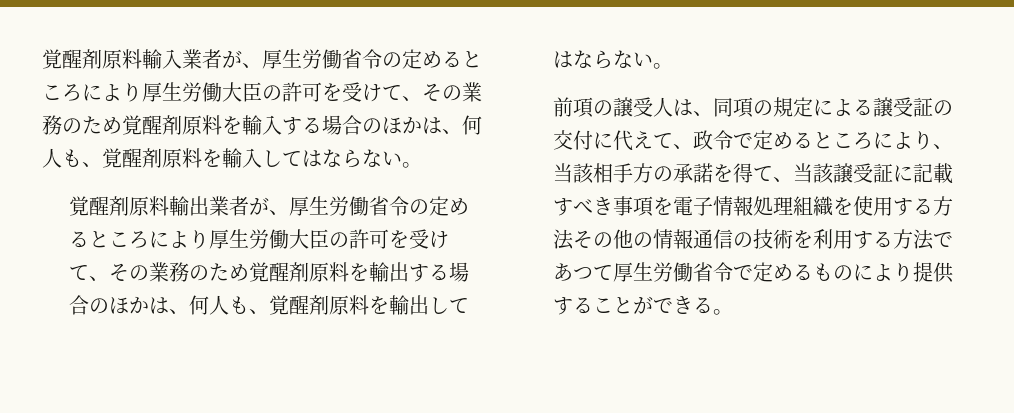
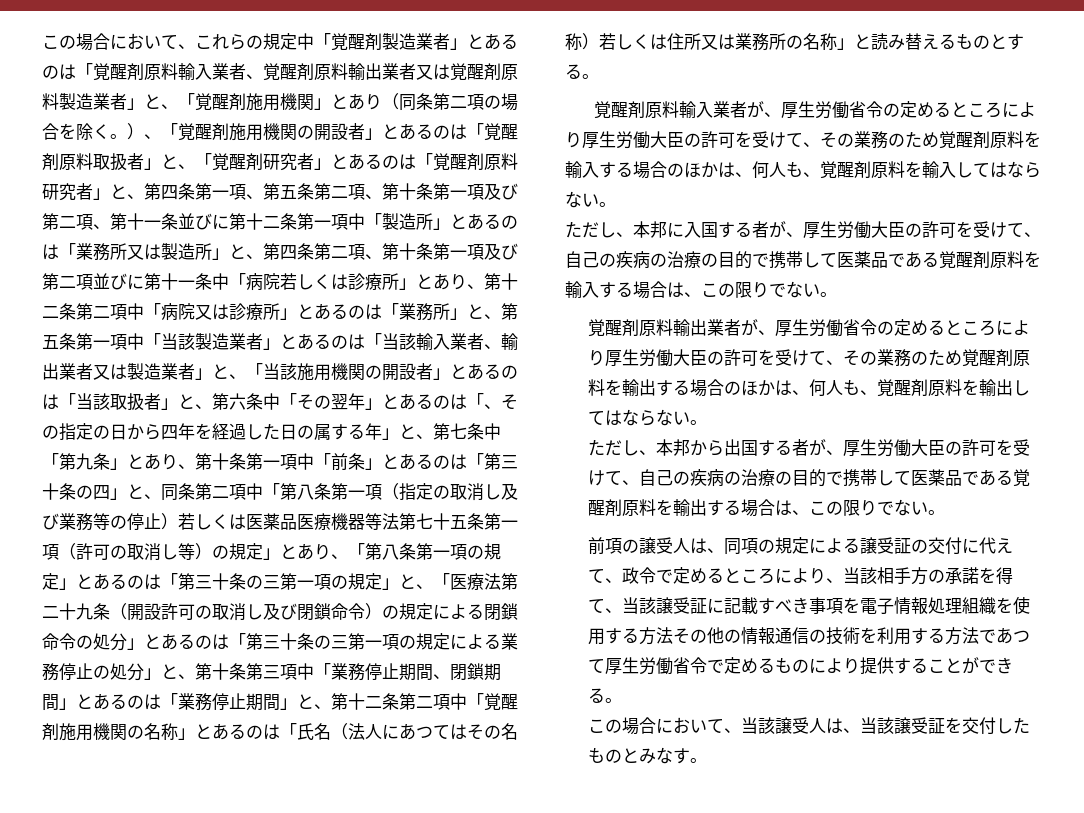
(42, 59) none -> [42,33,518,51] [42,63,518,81] [42,93,518,111] [42,123,518,141] [42,153,518,171] [42,183,518,201] [42,213,518,230] [42,243,518,261] [42,273,518,291] [42,303,518,321] [42,333,518,350] [42,363,518,381] [42,393,518,411] [42,423,501,441] [42,453,518,471] [42,483,518,501] [42,513,518,531] [42,543,501,561] [42,573,518,590] [42,603,518,621] [42,633,518,651] [42,663,501,681] [42,693,518,711] [42,723,518,741] [565,33,1024,51] [565,64,599,79] この場合において、これらの規定中「覚醒剤製造業者」とあるのは「覚醒剤原料輸入業者、覚醒剤原料輸出業者又は覚醒剤原料製造業者」と、「覚醒剤施用機関」とあり（同条第二項の場合を除く。）、「覚醒剤施用機関の開設者」とあるのは「覚醒剤原料取扱者」と、「覚醒剤研究者」とあるのは「覚醒剤原料研究者」と、第四条第一項、第五条第二項、第十条第一項及び第二項、第十一条並びに第十二条第一項中「製造所」とあるのは「業務所又は製造所」と、第四条第二項、第十条第一項及び第二項並びに第十一条中「病院若しくは診療所」とあり、第十二条第二項中「病院又は診療所」とあるのは「業務所」と、第五条第一項中「当該製造業者」とあるのは「当該輸入業者、輸出業者又は製造業者」と、「当該施用機関の開設者」とあるのは「当該取扱者」と、第六条中「その翌年」とあるのは「、その指定の日から四年を経過した日の属する年」と、第七条中「第九条」とあり、第十条第一項中「前条」とあるのは「第三十条の四」と、同条第二項中「第八条第一項（指定の取消し及び業務等の停止）若しくは医薬品医療機器等法第七十五条第一項（許可の取消し等）の規定」とあり、「第八条第一項の規定」とあるのは「第三十条の三第一項の規定」と、「医療法第二十九条（開設許可の取消し及び閉鎖命令）の規定による閉鎖命令の処分」とあるのは「第三十条の三第一項の規定による業務停止の処分」と、第十条第三項中「業務停止期間、閉鎖期間」とあるのは「業務停止期間」と、第十二条第二項中「覚醒剤施用機関の名称」とあるのは「氏名（法人にあつてはその名称）若しくは住所又は業務所の名称」と読み替えるものとする。 //
(422, 165) none -> [565,221,1041,239] [565,251,1041,269] [565,281,837,299] // ただし、本邦に入国する者が、厚生労働大臣の許可を受けて、自己の疾病の治療の目的で携帯して医薬品である覚醒剤原料を輸入する場合は、この限りでない。
(673, 66) none -> [588,439,1031,457] [588,469,1031,487] [588,499,946,517] // ただし、本邦から出国する者が、厚生労働大臣の許可を受けて、自己の疾病の治療の目的で携帯して医薬品である覚醒剤原料を輸出する場合は、この限りでない。
(733, 312) none -> [588,717,1031,735] [588,747,708,764] // この場合において、当該譲受人は、当該譲受証を交付したものとみなす。

